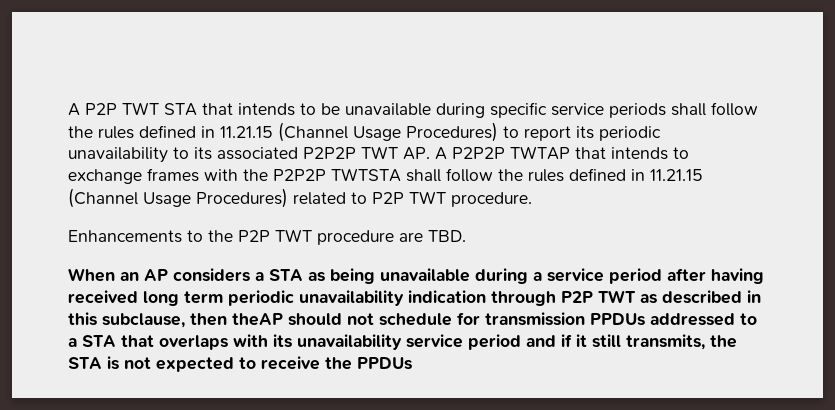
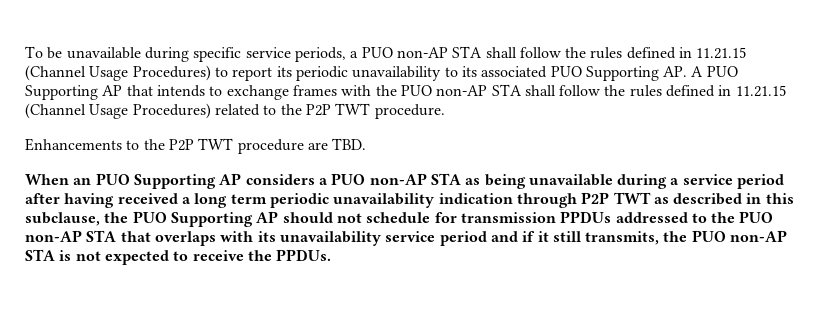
[68,102,316,116] A P2P TWT STA that intends to -> [25,46,43,58] To
[609,103,666,118] periods -> [294,46,483,62] periods, a PUO non-AP STA
[303,146,570,160] P2P2P TWT AP. A P2P2P TWTAP -> [550,66,738,81] [25,85,123,100] PUO Supporting AP. A PUO Supporting AP
[273,168,401,182] P2P2P TWTSTA -> [400,84,522,96] PUO non-AP STA
(367, 198) none -> [280,104,302,115] the
(139, 276) none -> [95,173,216,189] PUO Supporting
(264, 276) none -> [331,173,427,185] PUO non-AP
(138, 297) none -> [181,197,191,204] a
[190,313,283,326] then theAP -> [104,211,279,227] the PUO Supporting AP
[68,337,77,347] a -> [711,211,774,223] [25,230,82,242] the PUO non-AP
(737, 341) none -> [691,230,788,242] PUO non-AP
[357,357,412,370] PPDUs -> [276,249,332,261] PPDUs.

